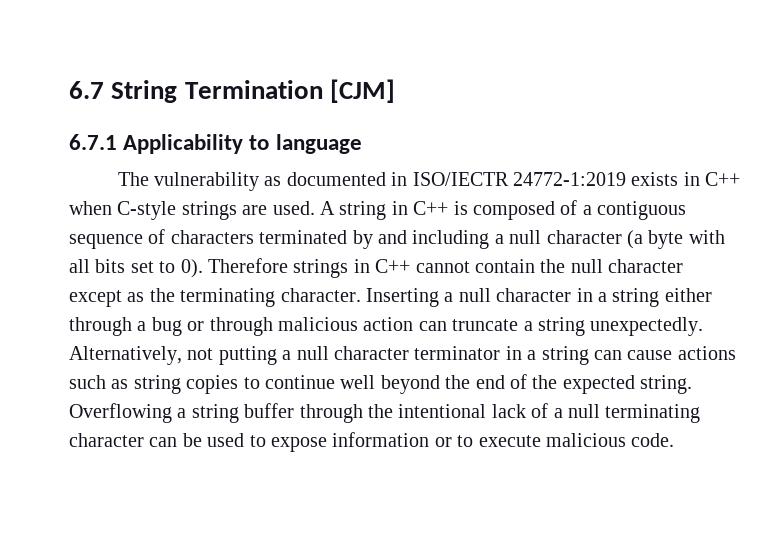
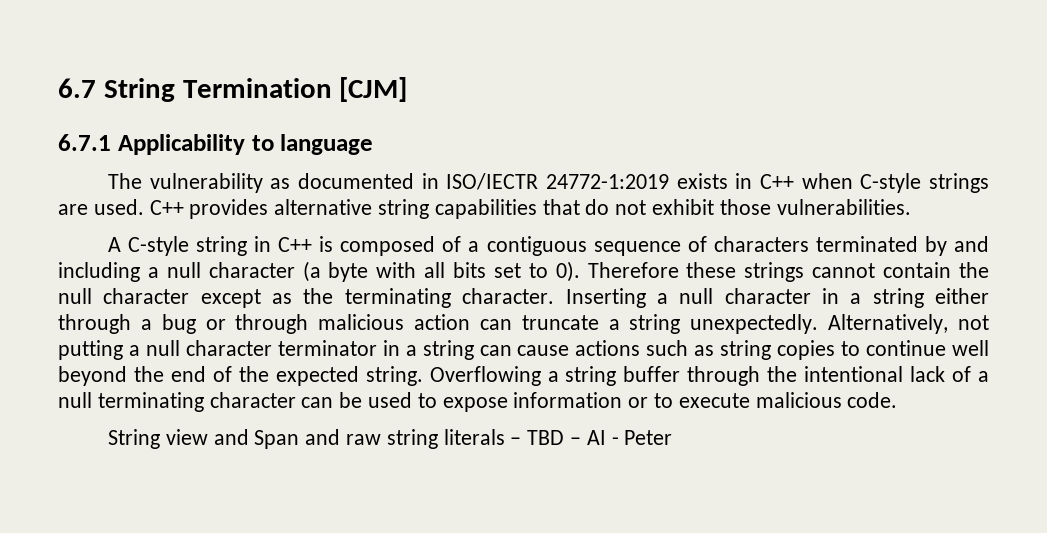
[320,201,335,215] A -> [149,199,911,219] [107,236,189,256] C++ provides alternative string capabilities that do not exhibit those vulnerabilities. // A C-style
[293,259,411,278] strings in C++ -> [686,262,805,282] these strings
(675, 440) none -> [107,429,673,449] // String view and Span and raw string literals – TBD – AI - Peter

